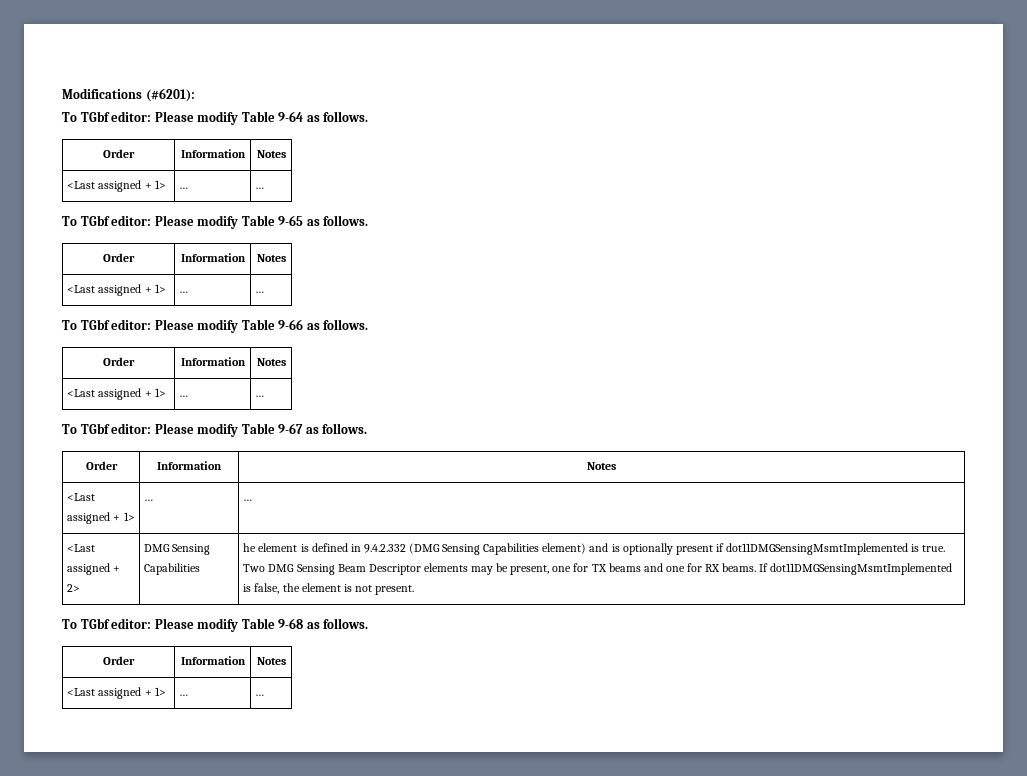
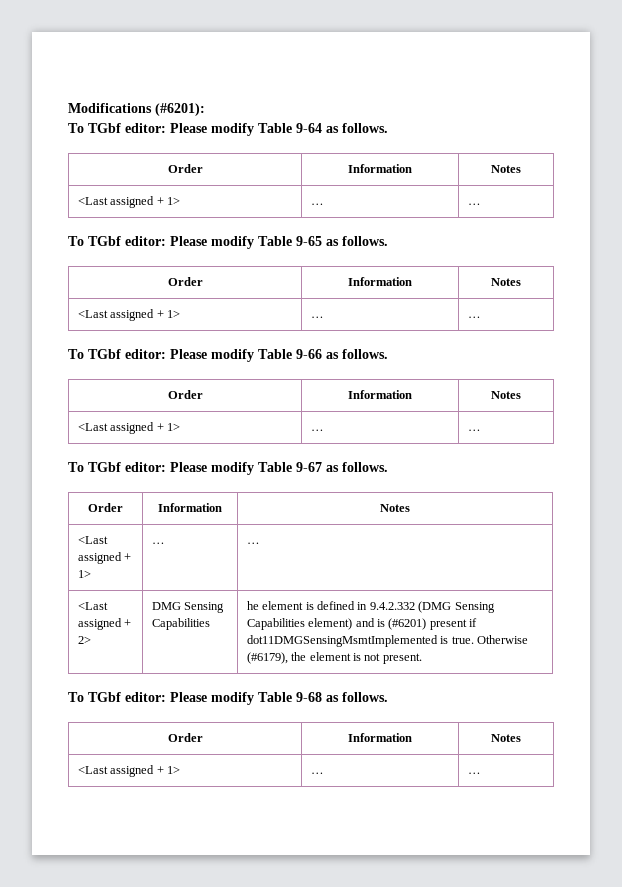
[622,543,673,555] optionally -> [388,618,427,630] (#6201)
[243,563,953,575] [243,583,280,594] Two DMG Sensing Beam Descriptor elements may be present, one for TX beams and one for RX beams. If dot11DMGSensingMsmtImplemented is false, -> [477,635,529,644] [246,652,288,664] Otherwise (#6179),

